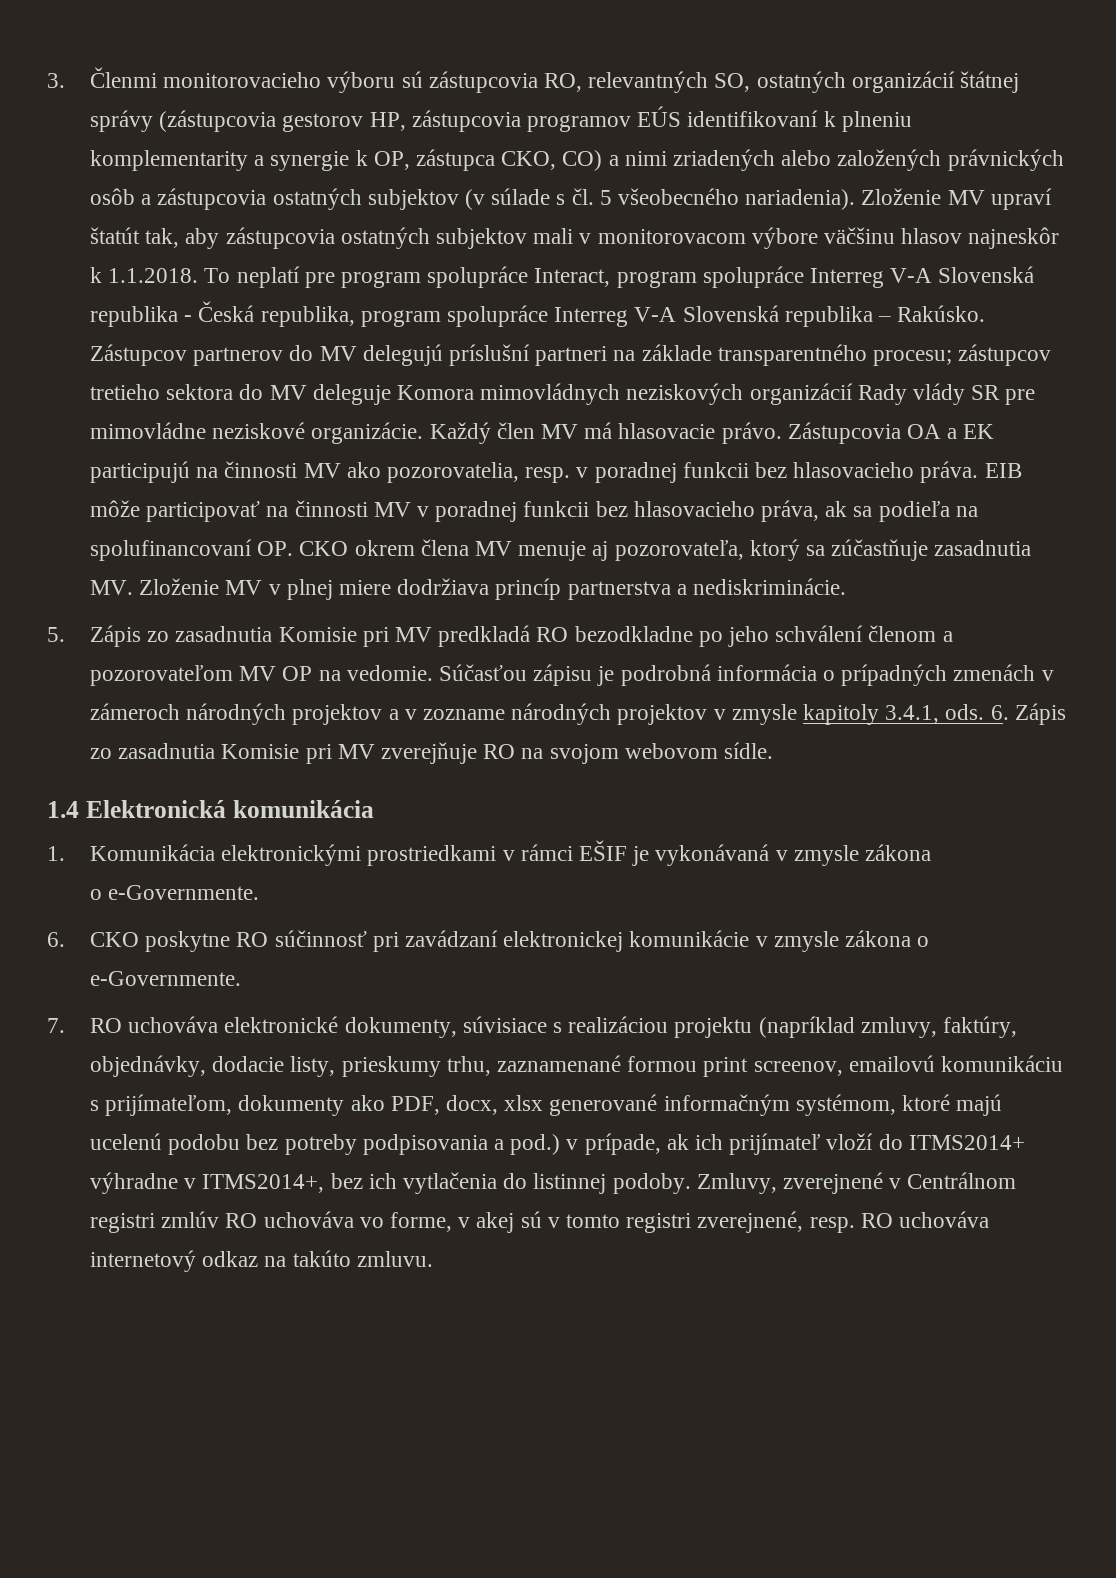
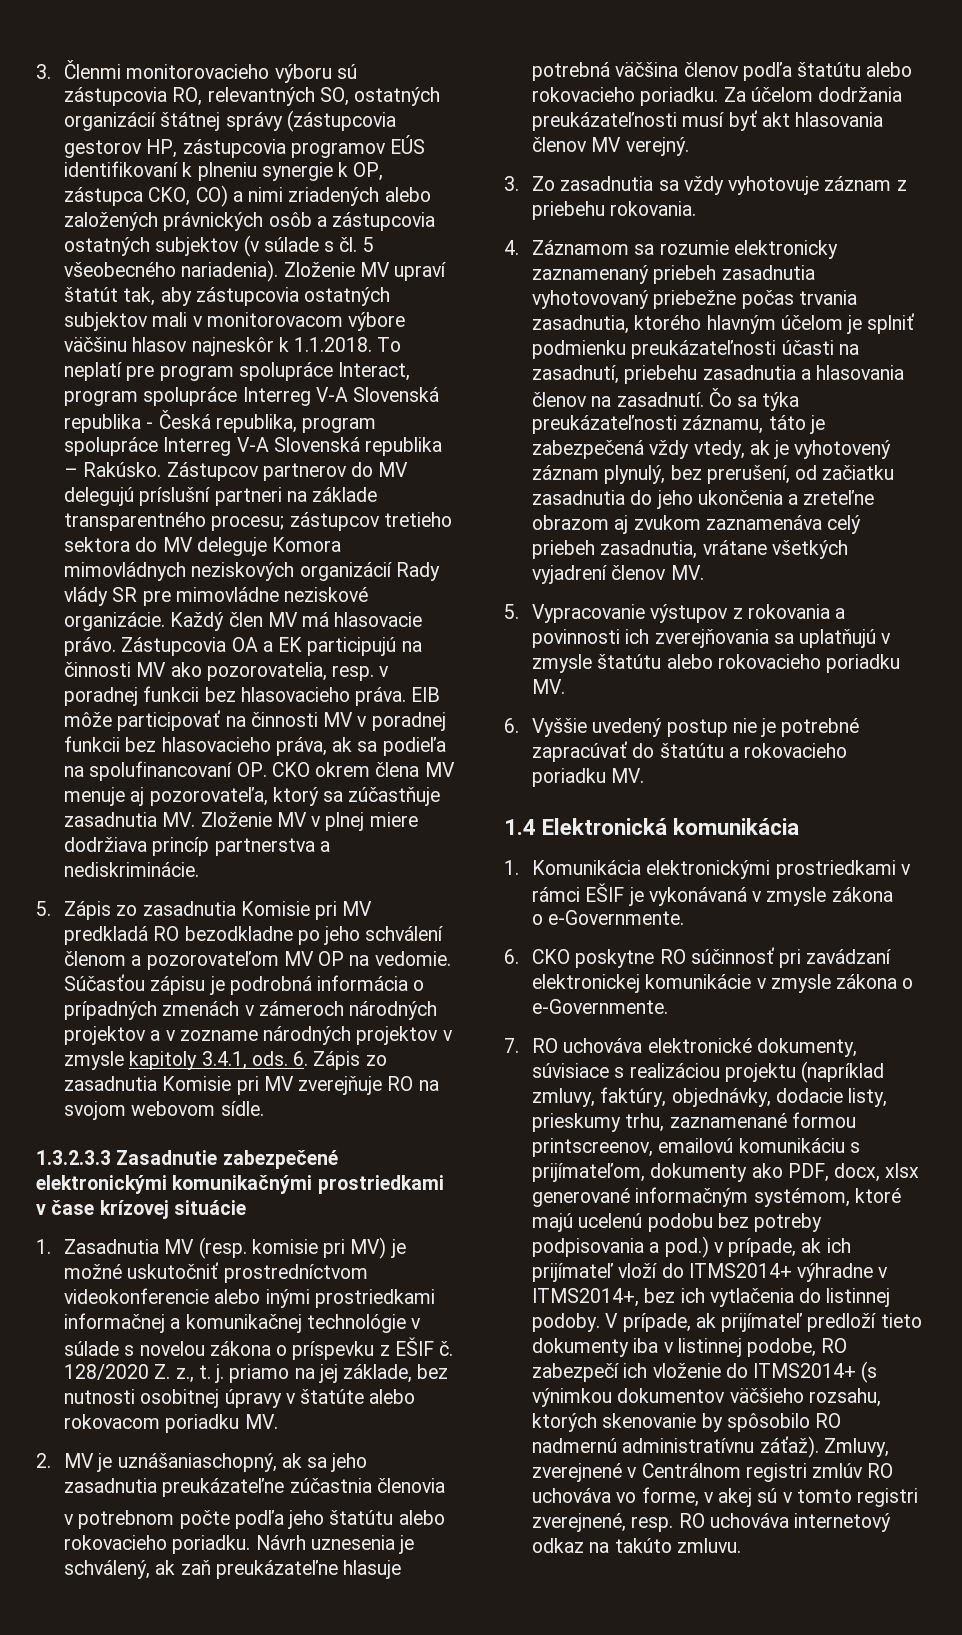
[89,150,265,171] komplementarity a -> (257, 171) none
(773, 750) none -> [36,1150,338,1169] [36,1175,444,1194] [36,1200,246,1219] [36,1237,406,1259] [64,1262,368,1283] [64,1288,435,1308] [64,1313,422,1333] [64,1337,454,1360] [64,1364,449,1383] [64,1389,416,1408] [64,1414,278,1433] [36,1453,368,1472] [64,1478,445,1497] [64,1510,445,1529] [64,1535,415,1554] [64,1560,402,1579] [532,62,913,81] [532,87,903,106] [532,110,884,131] [532,137,689,156] [504,176,907,195] [532,201,697,220] [504,240,838,259] [532,265,815,284] [532,290,857,309] [532,313,915,334] [532,340,859,359] [532,365,905,384] [532,388,800,411] [532,415,825,434] [532,440,892,459] [532,465,895,484] [532,490,875,509] [532,515,862,534] [532,540,848,559] [532,565,704,584] [504,604,846,623] [532,629,892,648] [532,654,901,673] [532,679,566,694] [504,718,860,737] [532,741,848,762] [532,768,645,787] // 1.3.2.3.3 Zasadnutie zabezpečené elektronickými komunikačnými prostriedkami v čase krízovej situácie // 1. Zasadnutia MV (resp. komisie pri MV) je možné uskutočniť prostredníctvom videokonferencie alebo inými prostriedkami informačnej a komunikačnej technológie v súlade s novelou zákona o príspevku z EŠIF č. 128/2020 Z. z., t. j. priamo na jej základe, bez nutnosti osobitnej úpravy v štatúte alebo rokovacom poriadku MV. // 2. MV je uznášaniaschopný, ak sa jeho zasadnutia preukázateľne zúčastnia členovia // v potrebnom počte podľa jeho štatútu alebo rokovacieho poriadku. Návrh uznesenia je schválený, ak zaň preukázateľne hlasuje potrebná väčšina členov podľa štatútu alebo rokovacieho poriadku. Za účelom dodržania preukázateľnosti musí byť akt hlasovania členov MV verejný. // 3. Zo zasadnutia sa vždy vyhotovuje záznam z priebehu rokovania. // 4. Záznamom sa rozumie elektronicky zaznamenaný priebeh zasadnutia vyhotovovaný priebežne počas trvania zasadnutia, ktorého hlavným účelom je splniť podmienku preukázateľnosti účasti na zasadnutí, priebehu zasadnutia a hlasovania členov na zasadnutí. Čo sa týka preukázateľnosti záznamu, táto je zabezpečená vždy vtedy, ak je vyhotovený záznam plynulý, bez prerušení, od začiatku zasadnutia do jeho ukončenia a zreteľne obrazom aj zvukom zaznamenáva celý priebeh zasadnutia, vrátane všetkých vyjadrení členov MV. // 5. Vypracovanie výstupov z rokovania a povinnosti ich zverejňovania sa uplatňujú v zmysle štatútu alebo rokovacieho poriadku MV. // 6. Vyššie uvedený postup nie je potrebné zapracúvať do štatútu a rokovacieho poriadku MV.
[703,1057,843,1077] print screenov, -> [532,1138,654,1157] printscreenov,
(691, 1183) none -> [605,1313,922,1332] [532,1338,848,1357] [532,1361,878,1383] [532,1388,881,1407] [532,1413,842,1432] [532,1436,819,1458] V prípade, ak prijímateľ predloží tieto dokumenty iba v listinnej podobe, RO zabezpečí ich vloženie do ITMS2014+ (s výnimkou dokumentov väčšieho rozsahu, ktorých skenovanie by spôsobilo RO nadmernú administratívnu záťaž).

